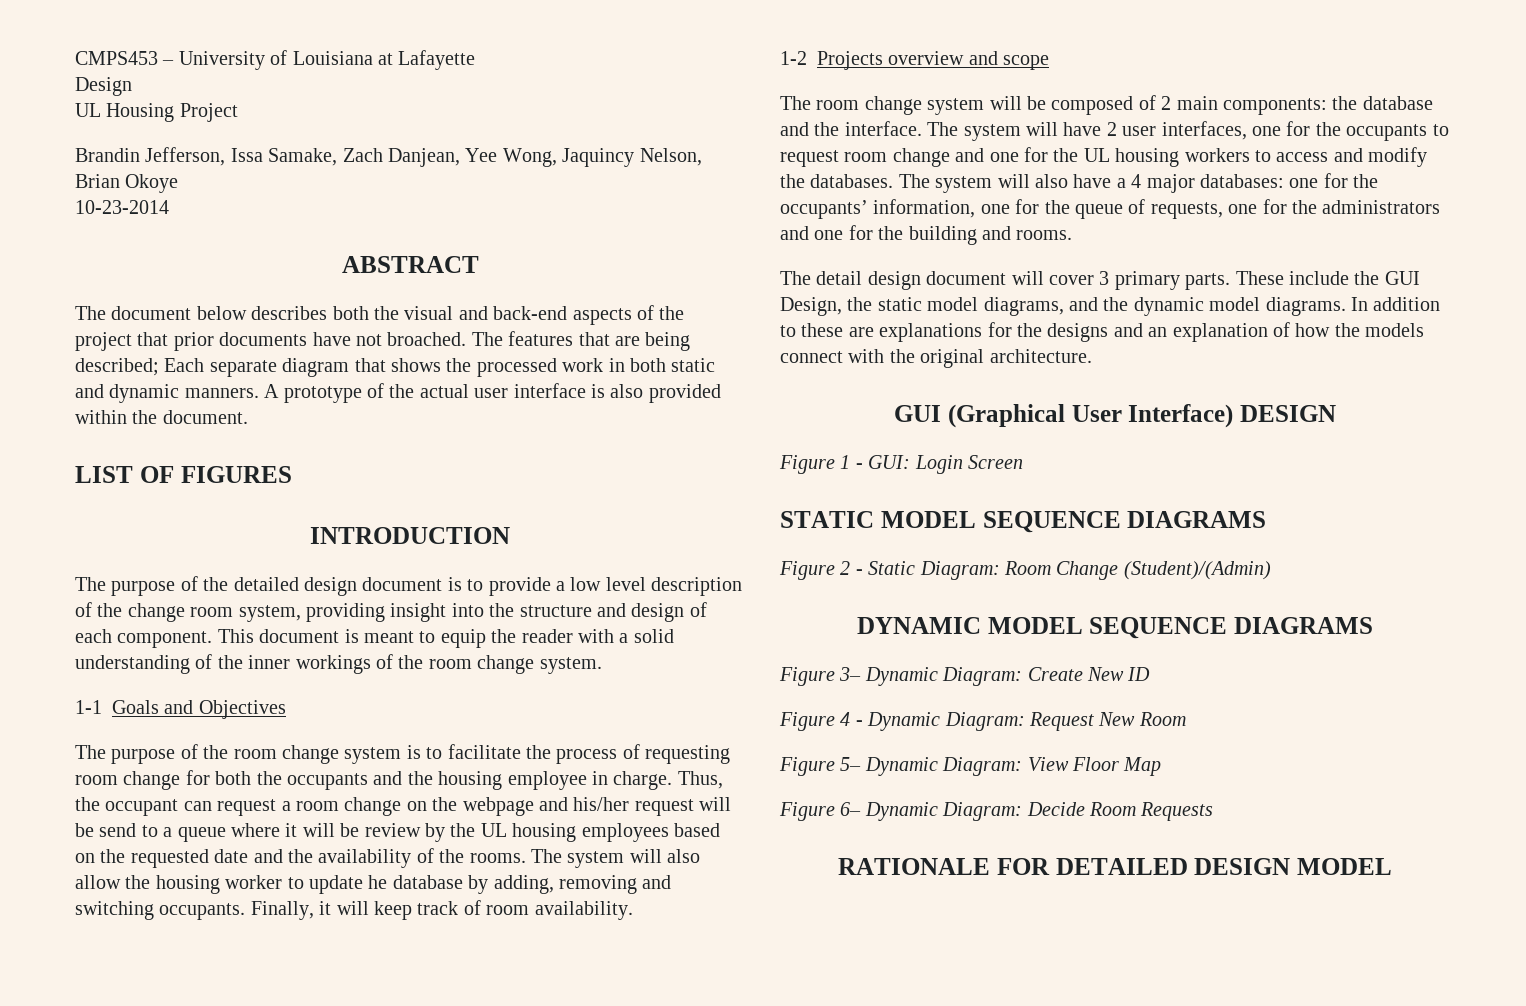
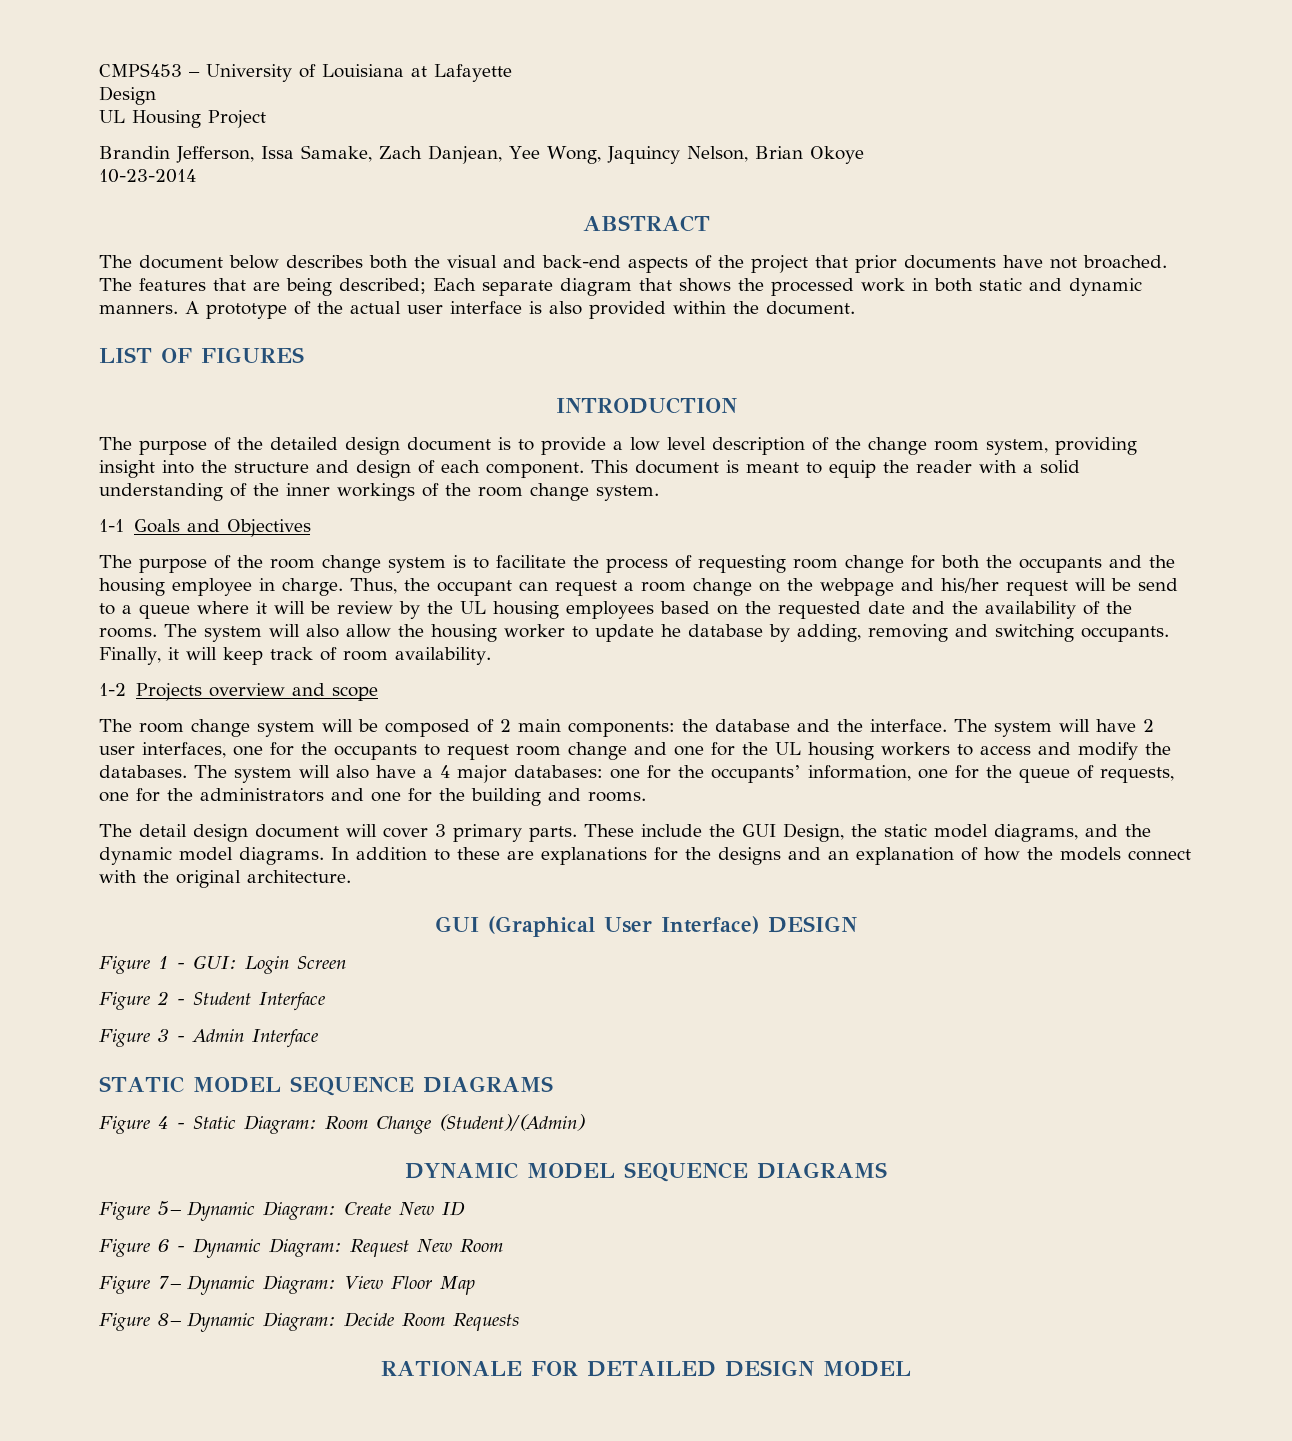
(1023, 462) none -> [99,991,325,1011] [99,1029,318,1048] // Figure 2 - Student Interface // Figure 3 - Admin Interface
[840,561,851,575] 2 -> [158,1116,169,1129] 4
[839,667,862,681] 3– -> [158,1201,181,1216] 5–
[840,712,851,726] 4 -> [158,1239,169,1252] 6
[840,757,862,771] 5– -> [158,1276,181,1289] 7–
[840,802,862,816] 6– -> [158,1313,181,1326] 8–

